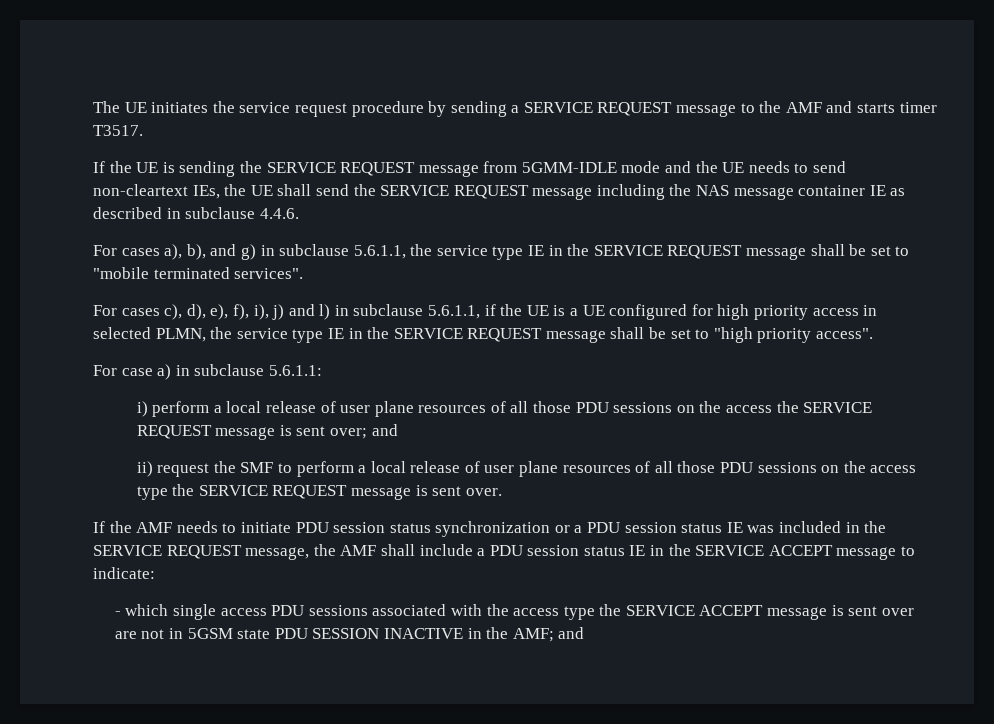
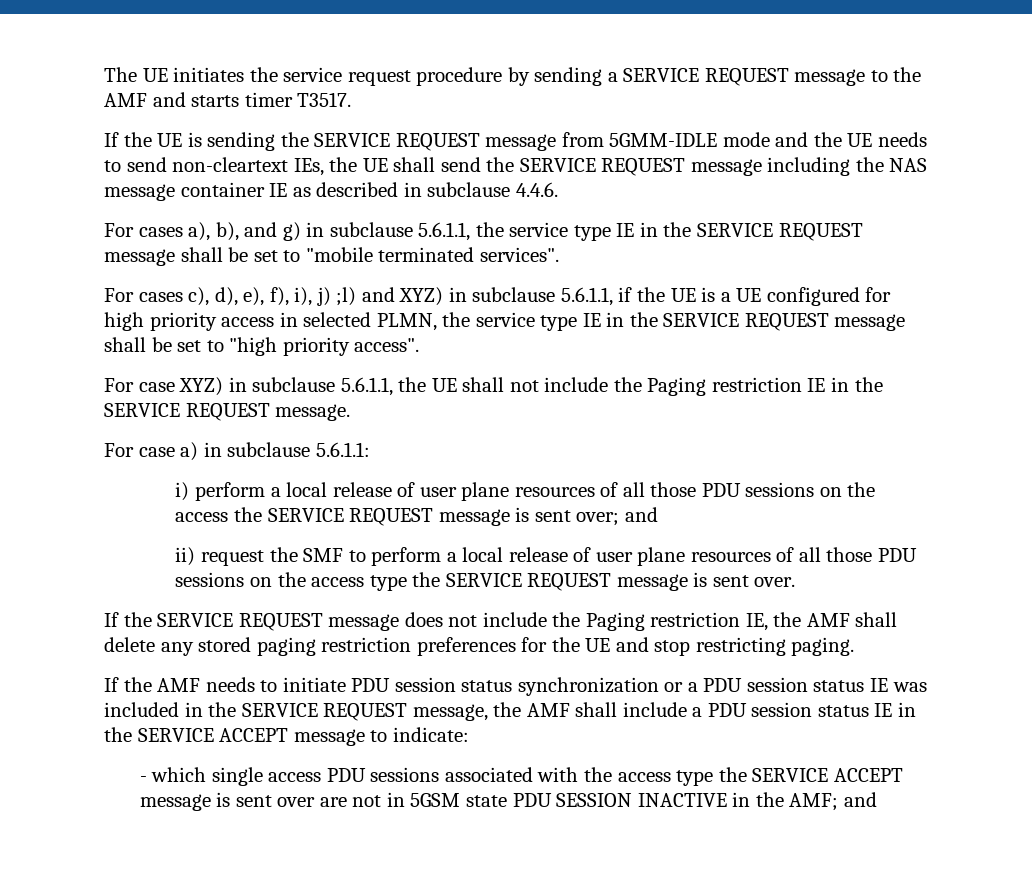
[288,304,331,320] and l) -> [336,287,444,306] ;l) and XYZ)
(874, 333) none -> [104,377,883,396] [104,403,351,421] // For case XYZ) in subclause 5.6.1.1, the UE shall not include the Paging restriction IE in the SERVICE REQUEST message.
(502, 492) none -> [104,612,898,631] [104,637,855,656] // If the SERVICE REQUEST message does not include the Paging restriction IE, the AMF shall delete any stored paging restriction preferences for the UE and stop restricting paging.

